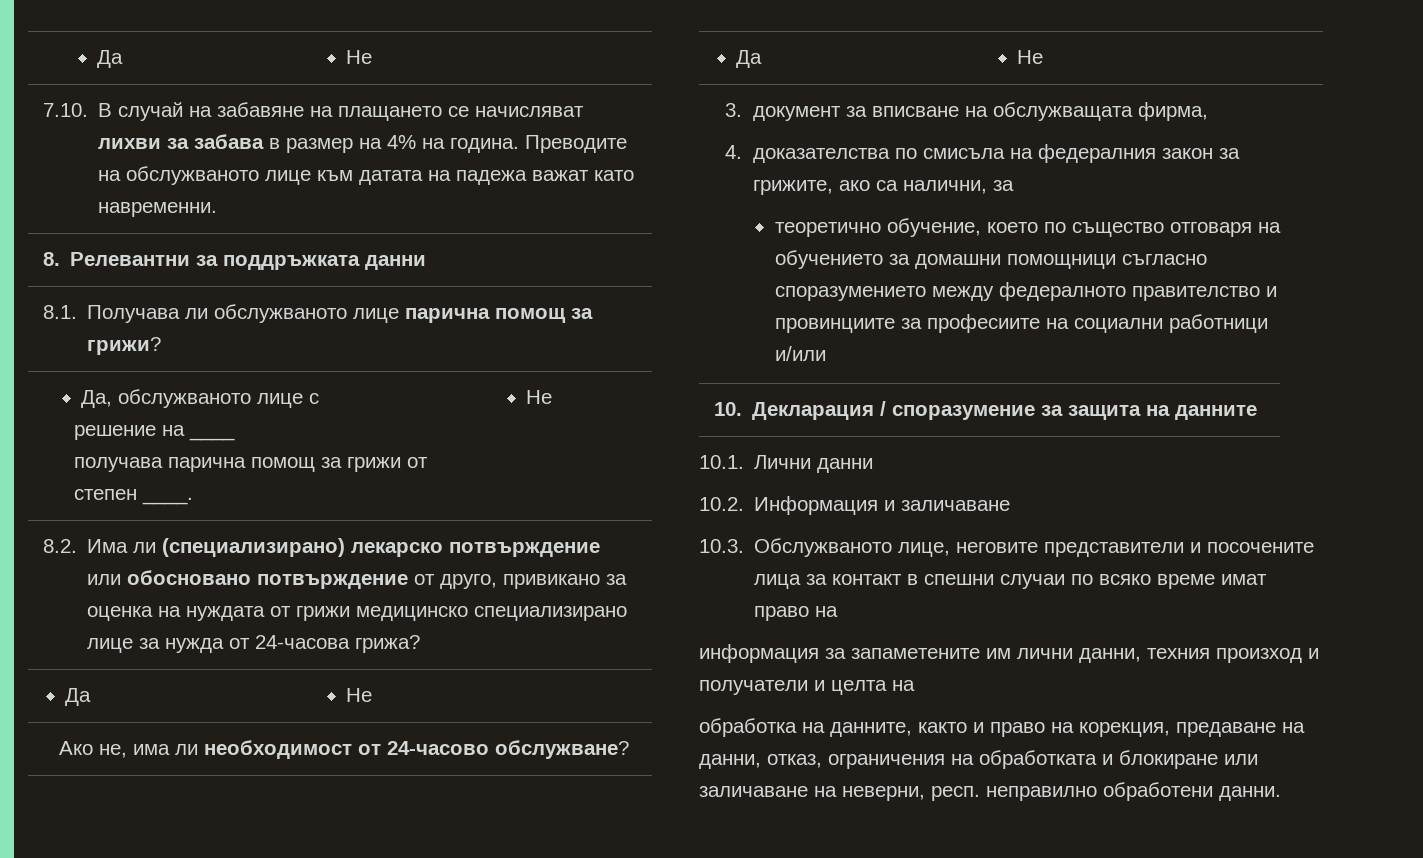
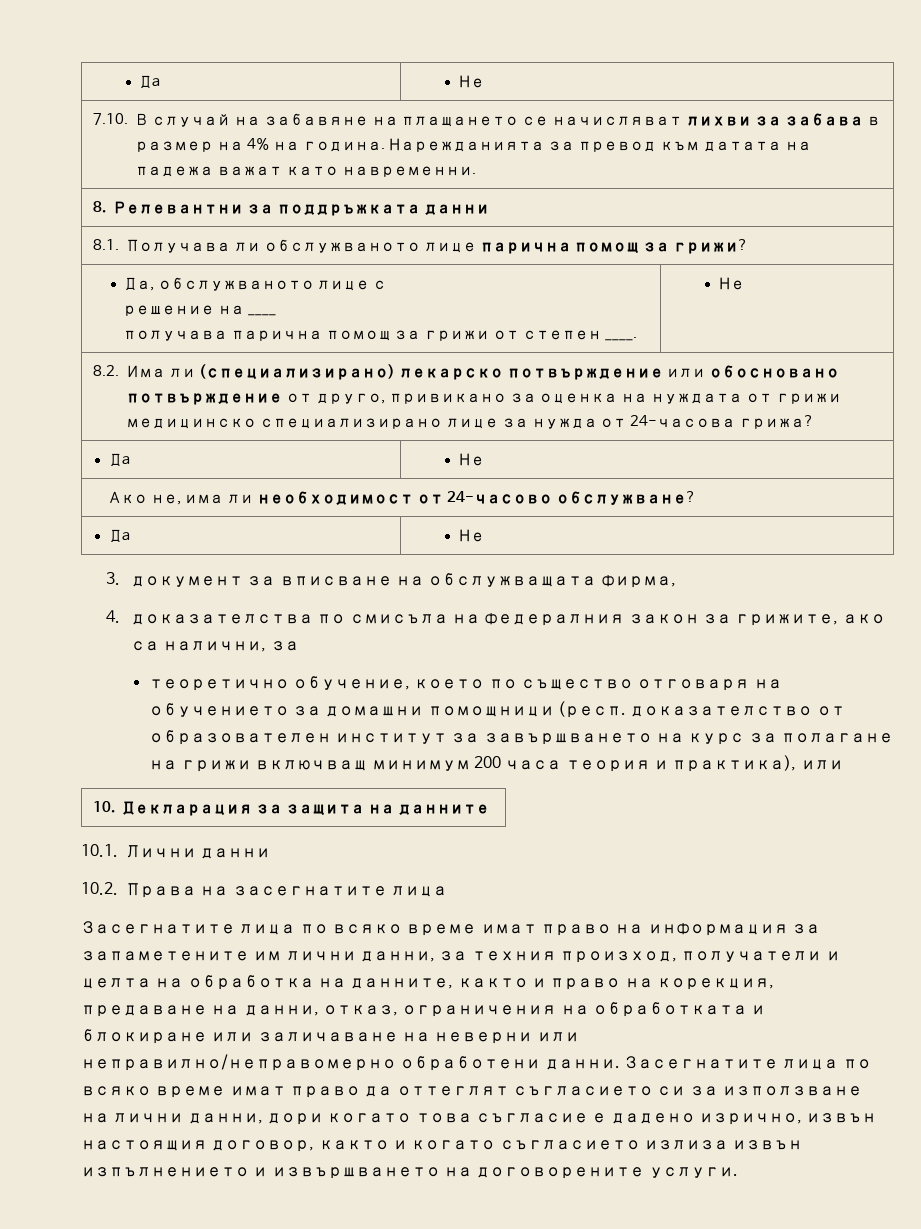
[524,135,627,153] [97,166,311,185] Преводите на обслужваното лице -> [388,138,657,152] Нарежданията за превод
[1121,254,1207,265] [774,282,1277,301] [774,314,1268,333] [774,346,826,361] съгласно споразумението между федералното правителство и провинциите за професиите на социални работници и/или -> [557,701,845,718] [148,730,893,745] [148,755,843,772] (респ. доказателство от образователен институт за завършването на курс за полагане на грижи включващ минимум 200 часа теория и практика), или
[879,401,1035,420] / споразумение -> (252, 808) none
[754,496,1011,515] [699,538,1315,557] [754,574,1066,589] Информация и заличаване // 10.3. Обслужваното лице, неговите представители и посочените лица за контакт в спешни случаи -> [126,883,447,898] [81,921,296,935] Права на засегнатите лица // Засегнатите лица
(839, 611) // -> (644, 929) none
[1147,648,1319,663] техния произход и -> [439,951,677,963] за техния произход,
(915, 685) // -> (184, 983) none
[842,782,1281,801] неверни, респ. неправилно обработени данни. -> [434,1032,579,1044] [81,1054,871,1071] [81,1086,862,1098] [81,1113,877,1125] [81,1140,803,1152] [81,1167,738,1179] неверни или неправилно/неправомерно обработени данни. Засегнатите лица по всяко време имат право да оттеглят съгласието си за използване на лични данни, дори когато това съгласие е дадено изрично, извън настоящия договор, както и когато съгласието излиза извън изпълнението и извършването на договорените услуги.

